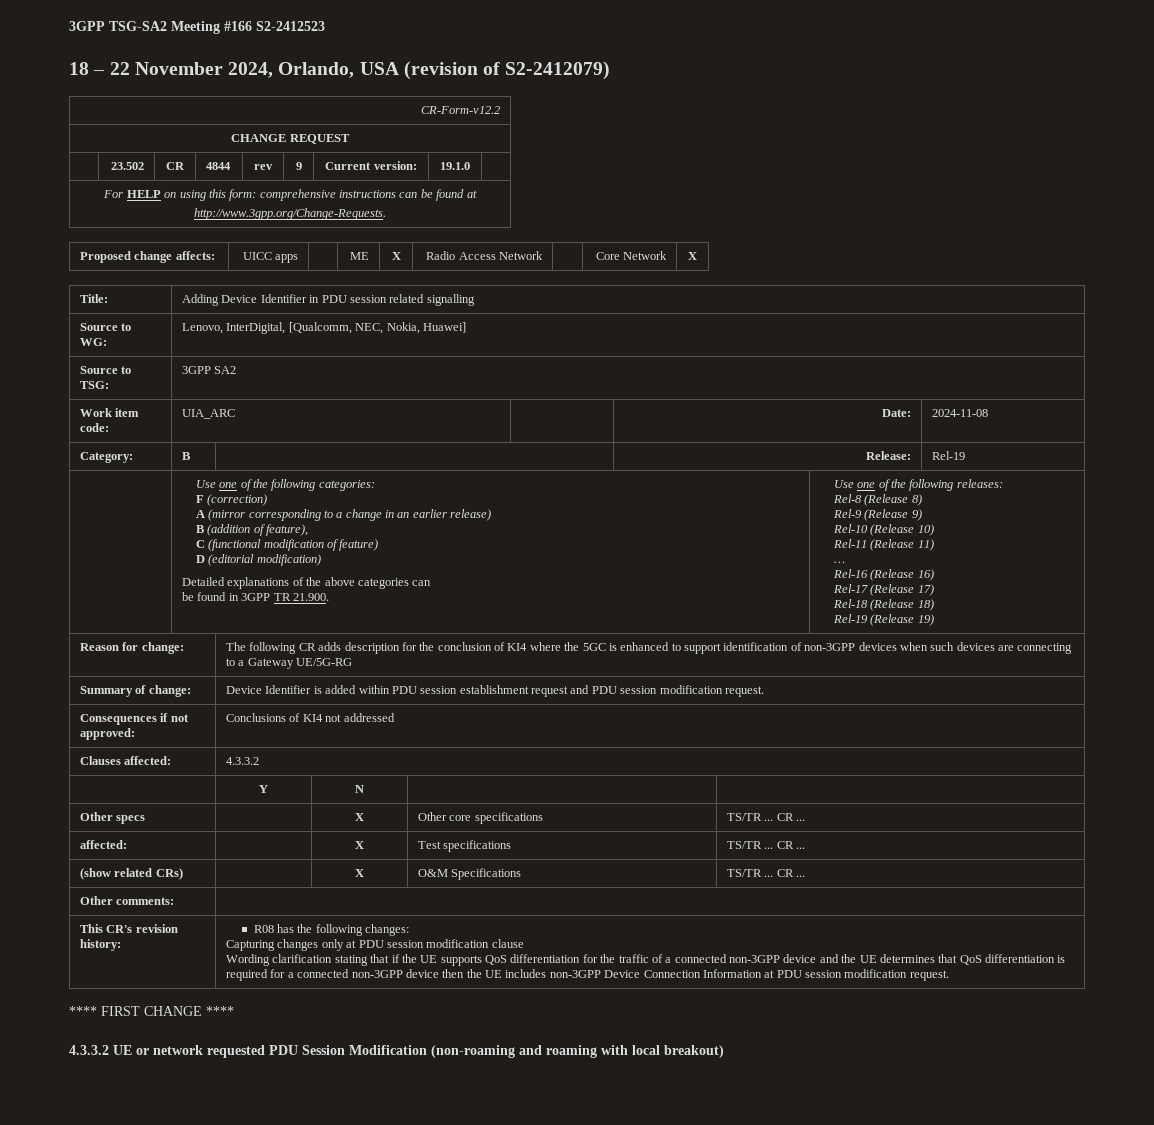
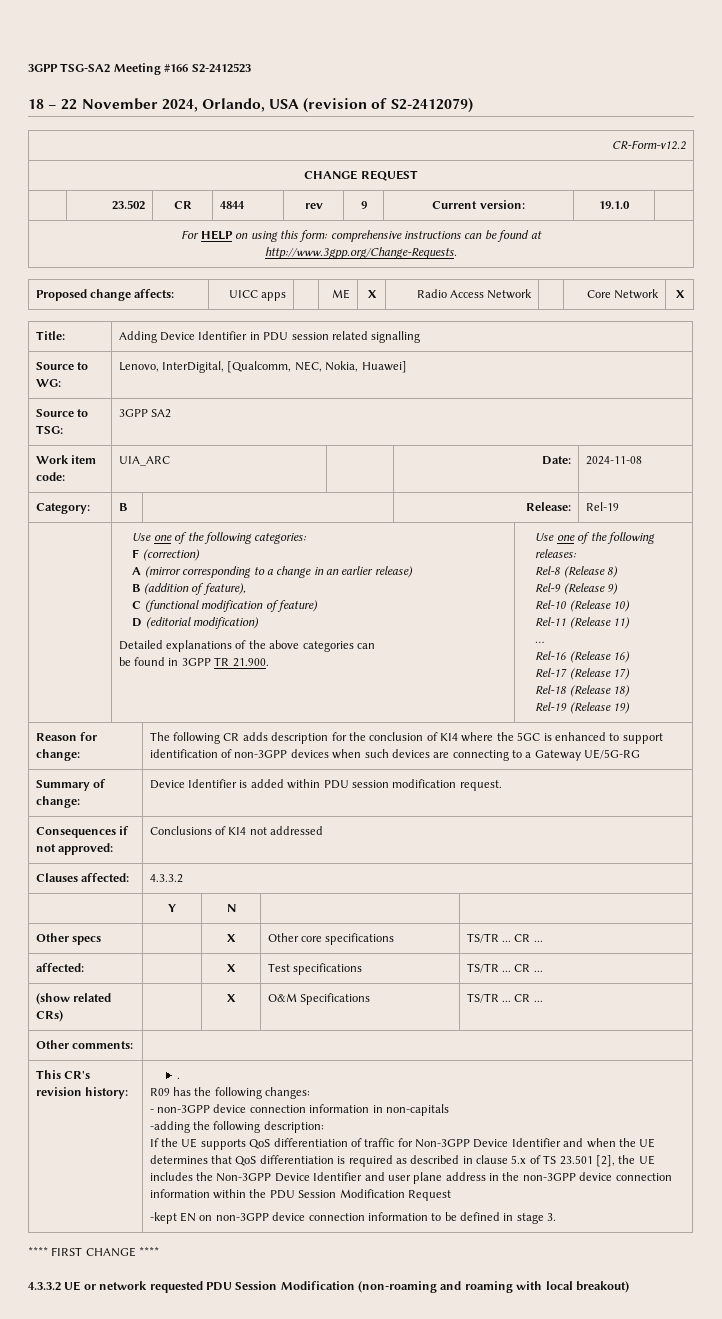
[459,685,658,697] establishment request and PDU session -> (389, 784) none
[253,925,274,933] R08 -> [177,1077,181,1079] [149,1088,170,1096] . // R09
[226,939,524,951] [226,954,400,966] Capturing changes only at PDU session modification clause // Wording clarification stating that if -> [149,1104,449,1116] [149,1121,324,1133] [149,1138,159,1147] - non-3GPP device connection information in non-capitals // -adding the following description: // If
[582,954,839,963] for the traffic of a connected non-3GPP device and -> [350,1138,616,1148] of traffic for Non-3GPP Device Identifier and when
[270,969,949,981] for a connected non-3GPP device then the UE includes non-3GPP Device Connection Information at PDU session modification request. -> [395,1155,655,1167] [149,1172,672,1184] [149,1189,451,1201] [149,1212,557,1224] as described in clause 5.x of TS 23.501 [2], the UE includes the Non-3GPP Device Identifier and user plane address in the non-3GPP device connection information within the PDU Session Modification Request // -kept EN on non-3GPP device connection information to be defined in stage 3.

